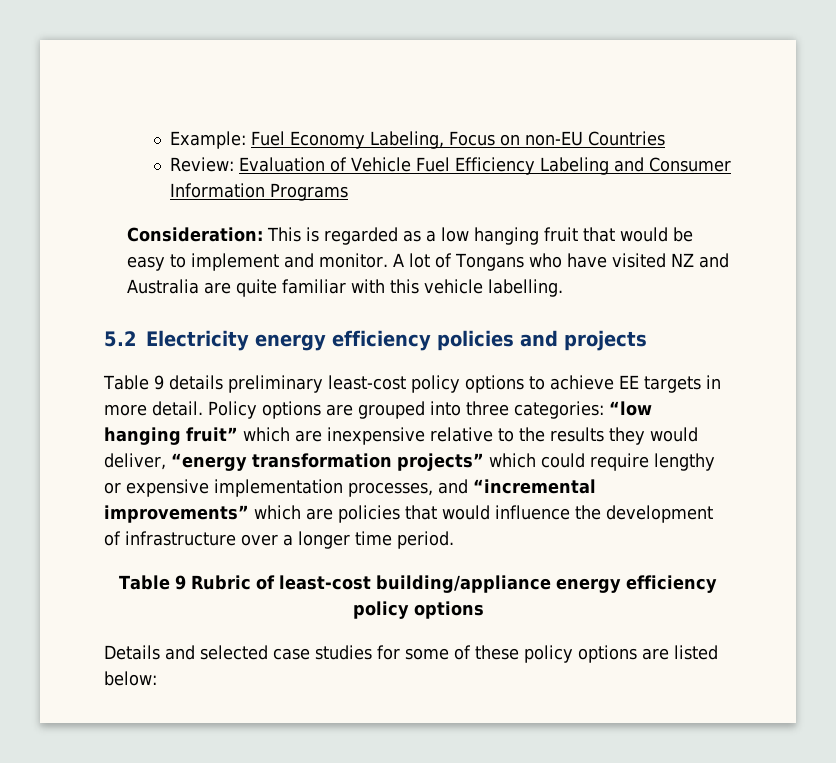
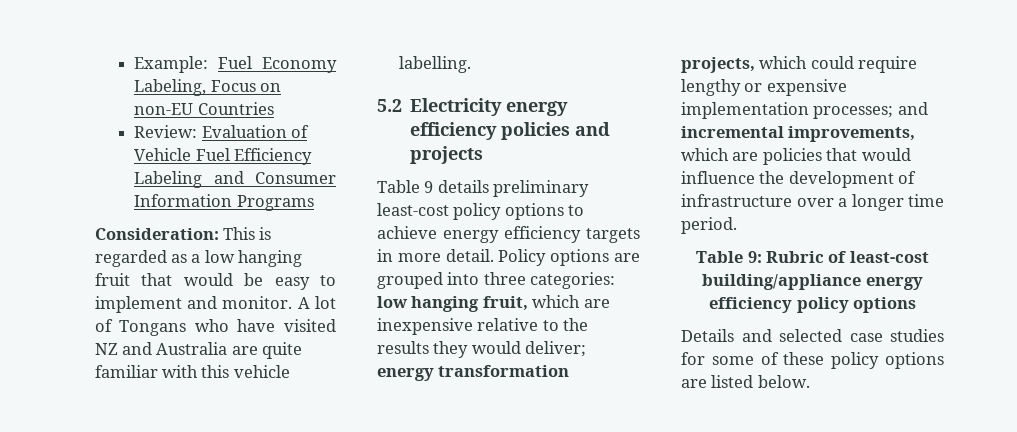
[618,375,639,389] EE -> [443,226,581,243] energy efficiency
[609,401,652,416] [104,427,238,445] “low hanging fruit” -> [377,296,528,312] low hanging fruit,
[104,453,484,471] deliver, “energy transformation projects” -> [525,341,587,357] [377,365,570,381] [681,57,755,73] deliver; energy transformation projects,
[348,479,596,497] [104,505,249,523] processes, and “incremental improvements” -> [813,102,928,119] [681,126,916,142] processes; and incremental improvements,
[174,575,186,590] 9 -> [747,251,762,263] 9:
[104,671,157,686] below: -> [757,375,810,388] below.

